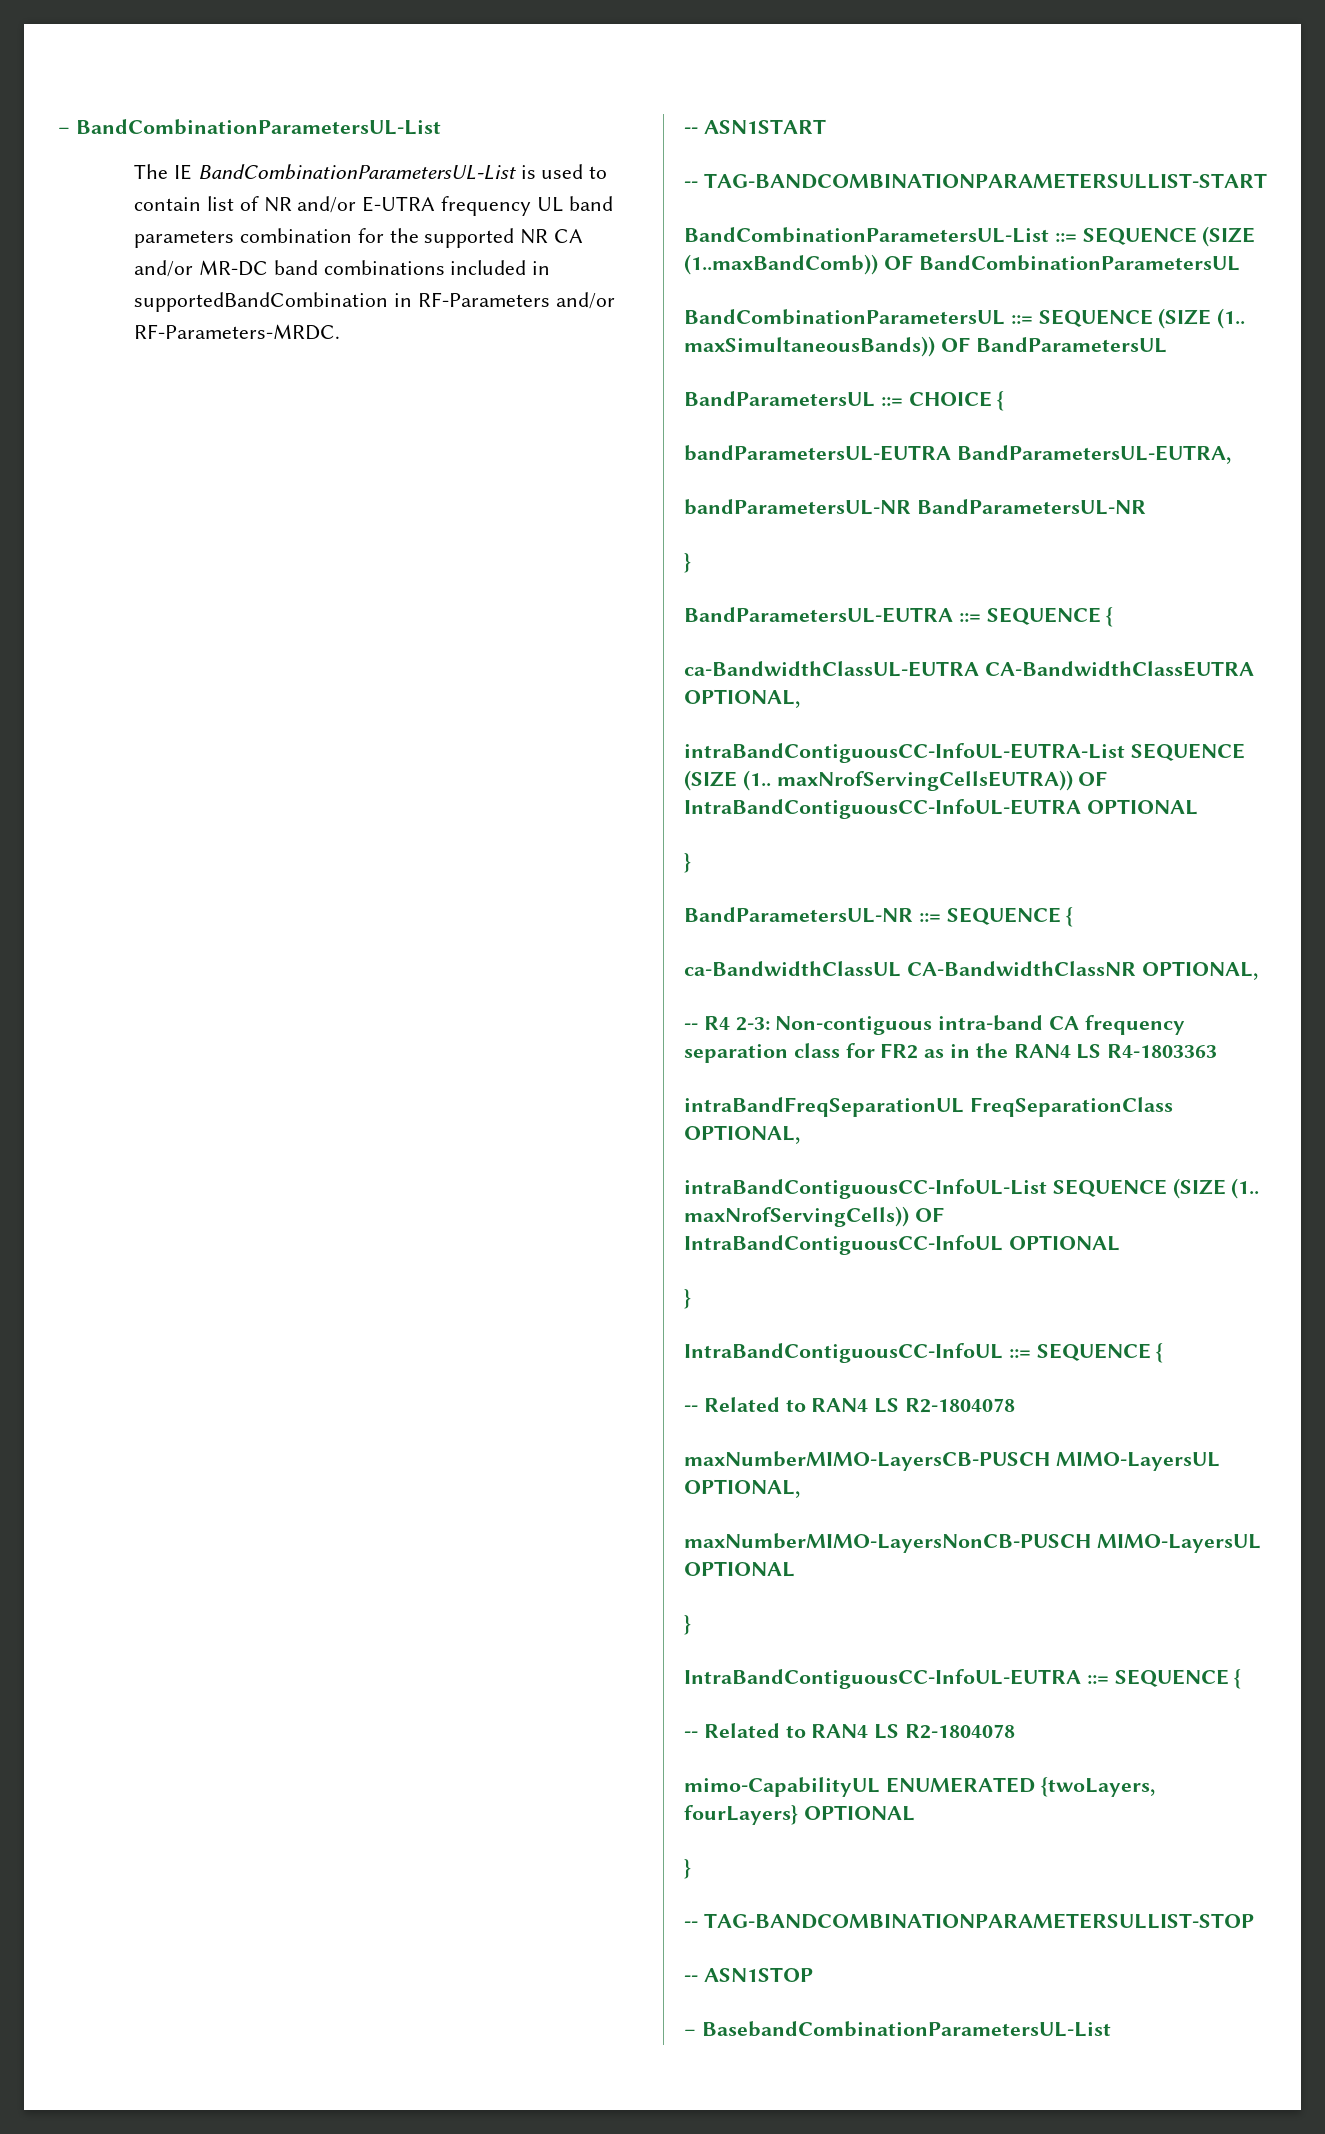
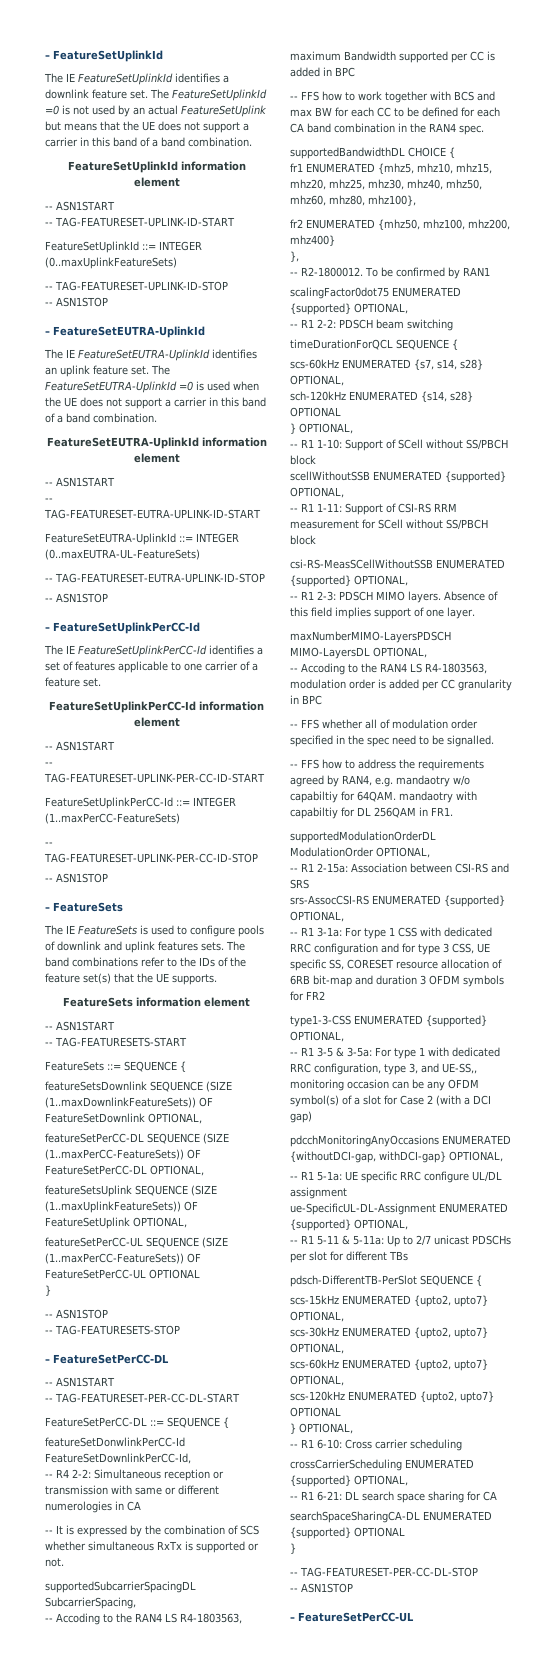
[58,119,441,135] [134,164,608,180] [134,196,613,216] [134,228,583,248] [134,260,551,277] [134,292,615,312] [134,324,341,340] [684,119,826,134] [684,173,1267,189] [684,226,1256,247] [684,254,1240,275] [684,308,1246,329] [684,336,1167,357] [684,391,1005,411] [684,445,1231,464] [684,499,1146,515] [684,553,691,573] [684,607,1114,627] [684,661,1254,677] [684,689,800,708] [684,743,1245,763] [684,770,1108,791] [684,799,1198,819] [684,853,691,873] [684,907,1074,927] [684,961,1258,980] [684,1015,1185,1035] [684,1043,1218,1063] [684,1097,1173,1117] [684,1125,800,1144] [684,1178,1260,1199] [684,1206,944,1227] [684,1235,1120,1255] [684,1289,691,1309] [684,1343,1164,1363] [684,1397,1016,1413] [684,1451,1220,1471] [684,1479,800,1498] [684,1533,1261,1553] [684,1561,795,1577] [684,1615,691,1635] [684,1669,1242,1689] [684,1723,1016,1739] [684,1777,1155,1797] [684,1805,915,1825] [684,1859,691,1879] [684,1913,1254,1929] [684,1967,813,1982] [684,2021,1111,2037] – BandCombinationParametersUL-List // The IE BandCombinationParametersUL-List is used to contain list of NR and/or E-UTRA frequency UL band parameters combination for the supported NR CA and/or MR-DC band combinations included in supportedBandCombination in RF-Parameters and/or RF-Parameters-MRDC. // -- ASN1START // -- TAG-BANDCOMBINATIONPARAMETERSULLIST-START // BandCombinationParametersUL-List ::= SEQUENCE (SIZE (1..maxBandComb)) OF BandCombinationParametersUL // BandCombinationParametersUL ::= SEQUENCE (SIZE (1.. maxSimultaneousBands)) OF BandParametersUL // BandParametersUL ::= CHOICE { // bandParametersUL-EUTRA BandParametersUL-EUTRA, // bandParametersUL-NR BandParametersUL-NR // } // BandParametersUL-EUTRA ::= SEQUENCE { // ca-BandwidthClassUL-EUTRA CA-BandwidthClassEUTRA OPTIONAL, // intraBandContiguousCC-InfoUL-EUTRA-List SEQUENCE (SIZE (1.. maxNrofServingCellsEUTRA)) OF IntraBandContiguousCC-InfoUL-EUTRA OPTIONAL // } // BandParametersUL-NR ::= SEQUENCE { // ca-BandwidthClassUL CA-BandwidthClassNR OPTIONAL, // -- R4 2-3: Non-contiguous intra-band CA frequency separation class for FR2 as in the RAN4 LS R4-1803363 // intraBandFreqSeparationUL FreqSeparationClass OPTIONAL, // intraBandContiguousCC-InfoUL-List SEQUENCE (SIZE (1.. maxNrofServingCells)) OF IntraBandContiguousCC-InfoUL OPTIONAL // } // IntraBandContiguousCC-InfoUL ::= SEQUENCE { // -- Related to RAN4 LS R2-1804078 // maxNumberMIMO-LayersCB-PUSCH MIMO-LayersUL OPTIONAL, // maxNumberMIMO-LayersNonCB-PUSCH MIMO-LayersUL OPTIONAL // } // IntraBandContiguousCC-InfoUL-EUTRA ::= SEQUENCE { // -- Related to RAN4 LS R2-1804078 // mimo-CapabilityUL ENUMERATED {twoLayers, fourLayers} OPTIONAL // } // -- TAG-BANDCOMBINATIONPARAMETERSULLIST-STOP // -- ASN1STOP // – BasebandCombinationParametersUL-List -> [45,50,163,62] [44,73,229,85] [45,89,267,101] [45,105,267,117] [45,121,249,133] [45,137,252,147] [67,161,246,173] [133,177,180,187] [45,201,115,211] [45,217,235,227] [45,241,202,253] [45,257,177,269] [45,281,228,291] [45,297,108,307] [45,326,205,338] [44,349,257,361] [45,365,170,377] [45,381,259,393] [45,397,266,409] [45,413,157,423] [46,437,267,449] [133,453,180,463] [45,477,115,487] [45,498,53,502] [44,509,261,519] [45,533,239,545] [45,549,200,560] [45,573,265,583] [45,593,108,603] [45,622,200,634] [44,645,263,657] [45,661,258,673] [45,677,101,687] [49,701,264,713] [133,717,180,727] [45,741,115,751] [45,762,53,766] [44,773,265,783] [45,797,236,809] [45,813,180,824] [45,842,53,846] [44,853,258,863] [45,873,108,883] [45,902,123,912] [44,925,264,937] [45,941,245,953] [45,957,246,967] [45,973,217,985] [63,997,250,1007] [45,1021,115,1031] [45,1037,187,1047] [45,1061,186,1072] [45,1081,232,1092] [45,1097,213,1108] [45,1113,202,1124] [45,1133,229,1144] [45,1149,201,1160] [45,1165,204,1176] [45,1185,217,1197] [45,1201,198,1213] [45,1217,187,1229] [45,1237,228,1248] [45,1253,201,1264] [45,1269,200,1279] [45,1285,51,1296] [45,1309,108,1319] [45,1325,180,1335] [45,1354,169,1364] [45,1377,115,1387] [45,1393,240,1403] [45,1417,229,1428] [45,1437,185,1447] [45,1453,191,1464] [45,1469,224,1481] [45,1485,219,1495] [45,1501,141,1513] [45,1525,259,1537] [45,1541,259,1553] [45,1558,64,1567] [45,1581,196,1593] [45,1597,136,1609] [45,1613,242,1625] [290,51,495,63] [290,67,355,77] [290,91,495,103] [290,107,500,117] [290,123,484,135] [290,147,455,159] [290,163,492,174] [290,179,482,190] [290,195,416,206] [290,219,510,230] [290,235,335,246] [290,251,299,262] [290,267,490,279] [290,287,461,299] [290,303,408,315] [290,319,453,331] [290,339,458,350] [290,359,483,370] [290,375,344,386] [290,391,473,402] [290,407,341,417] [290,423,353,434] [290,439,508,451] [290,455,316,465] [290,471,506,483] [290,487,344,498] [290,503,457,515] [290,519,488,530] [290,535,316,545] [290,559,505,569] [290,575,408,587] [290,591,498,603] [290,607,475,619] [290,631,451,643] [290,647,427,659] [290,663,487,675] [290,679,512,691] [290,695,322,705] [290,719,478,729] [290,735,494,747] [290,759,484,771] [290,775,470,787] [290,791,477,803] [290,807,453,819] [290,831,436,843] [290,847,430,858] [290,863,509,873] [290,879,309,889] [290,895,505,907] [290,911,344,922] [290,927,492,939] [290,943,490,955] [290,959,502,971] [290,975,504,987] [290,991,325,1001] [290,1015,487,1027] [290,1031,344,1042] [290,1047,500,1059] [290,1063,477,1075] [290,1079,479,1091] [290,1095,491,1107] [290,1111,312,1123] [290,1135,511,1147] [290,1151,503,1163] [290,1171,502,1183] [290,1187,347,1199] [290,1203,508,1215] [290,1219,408,1231] [290,1235,511,1247] [290,1251,408,1263] [290,1275,482,1287] [290,1295,488,1307] [290,1311,344,1322] [290,1327,488,1339] [290,1343,344,1354] [290,1359,488,1371] [290,1375,344,1386] [290,1391,494,1403] [290,1407,341,1417] [290,1423,353,1434] [290,1439,462,1451] [290,1459,474,1471] [290,1475,408,1487] [290,1491,497,1503] [290,1511,492,1523] [290,1527,405,1539] [290,1543,296,1554] [290,1567,478,1577] [290,1583,353,1593] [290,1612,414,1622] – FeatureSetUplinkId // The IE FeatureSetUplinkId identifies a downlink feature set. The FeatureSetUplinkId =0 is not used by an actual FeatureSetUplink but means that the UE does not support a carrier in this band of a band combination. // FeatureSetUplinkId information element // -- ASN1START // -- TAG-FEATURESET-UPLINK-ID-START // FeatureSetUplinkId ::= INTEGER (0..maxUplinkFeatureSets) // -- TAG-FEATURESET-UPLINK-ID-STOP // -- ASN1STOP // – FeatureSetEUTRA-UplinkId // The IE FeatureSetEUTRA-UplinkId identifies an uplink feature set. The FeatureSetEUTRA-UplinkId =0 is used when the UE does not support a carrier in this band of a band combination. // FeatureSetEUTRA-UplinkId information element // -- ASN1START // -- TAG-FEATURESET-EUTRA-UPLINK-ID-START // FeatureSetEUTRA-UplinkId ::= INTEGER (0..maxEUTRA-UL-FeatureSets) // -- TAG-FEATURESET-EUTRA-UPLINK-ID-STOP // -- ASN1STOP // – FeatureSetUplinkPerCC-Id // The IE FeatureSetUplinkPerCC-Id identifies a set of features applicable to one carrier of a feature set. // FeatureSetUplinkPerCC-Id information element // -- ASN1START // -- TAG-FEATURESET-UPLINK-PER-CC-ID-START // FeatureSetUplinkPerCC-Id ::= INTEGER (1..maxPerCC-FeatureSets) // -- TAG-FEATURESET-UPLINK-PER-CC-ID-STOP // -- ASN1STOP // – FeatureSets // The IE FeatureSets is used to configure pools of downlink and uplink features sets. The band combinations refer to the IDs of the feature set(s) that the UE supports. // FeatureSets information element // -- ASN1START // -- TAG-FEATURESETS-START // FeatureSets ::= SEQUENCE { // featureSetsDownlink SEQUENCE (SIZE (1..maxDownlinkFeatureSets)) OF FeatureSetDownlink OPTIONAL, // featureSetPerCC-DL SEQUENCE (SIZE (1..maxPerCC-FeatureSets)) OF FeatureSetPerCC-DL OPTIONAL, // featureSetsUplink SEQUENCE (SIZE (1..maxUplinkFeatureSets)) OF FeatureSetUplink OPTIONAL, // featureSetPerCC-UL SEQUENCE (SIZE (1..maxPerCC-FeatureSets)) OF FeatureSetPerCC-UL OPTIONAL // } // -- ASN1STOP // -- TAG-FEATURESETS-STOP // – FeatureSetPerCC-DL // -- ASN1START // -- TAG-FEATURESET-PER-CC-DL-START // FeatureSetPerCC-DL ::= SEQUENCE { // featureSetDonwlinkPerCC-Id FeatureSetDownlinkPerCC-Id, // -- R4 2-2: Simultaneous reception or transmission with same or different numerologies in CA // -- It is expressed by the combination of SCS whether simultaneous RxTx is supported or not. // supportedSubcarrierSpacingDL SubcarrierSpacing, // -- Accoding to the RAN4 LS R4-1803563, maximum Bandwidth supported per CC is added in BPC // -- FFS how to work together with BCS and max BW for each CC to be defined for each CA band combination in the RAN4 spec. // supportedBandwidthDL CHOICE { // fr1 ENUMERATED {mhz5, mhz10, mhz15, mhz20, mhz25, mhz30, mhz40, mhz50, mhz60, mhz80, mhz100}, // fr2 ENUMERATED {mhz50, mhz100, mhz200, mhz400} // }, // -- R2-1800012. To be confirmed by RAN1 // scalingFactor0dot75 ENUMERATED {supported} OPTIONAL, // -- R1 2-2: PDSCH beam switching // timeDurationForQCL SEQUENCE { // scs-60kHz ENUMERATED {s7, s14, s28} OPTIONAL, // sch-120kHz ENUMERATED {s14, s28} OPTIONAL // } OPTIONAL, // -- R1 1-10: Support of SCell without SS/PBCH block // scellWithoutSSB ENUMERATED {supported} OPTIONAL, // -- R1 1-11: Support of CSI-RS RRM measurement for SCell without SS/PBCH block // csi-RS-MeasSCellWithoutSSB ENUMERATED {supported} OPTIONAL, // -- R1 2-3: PDSCH MIMO layers. Absence of this field implies support of one layer. // maxNumberMIMO-LayersPDSCH MIMO-LayersDL OPTIONAL, // -- Accoding to the RAN4 LS R4-1803563, modulation order is added per CC granularity in BPC // -- FFS whether all of modulation order specified in the spec need to be signalled. // -- FFS how to address the requirements agreed by RAN4, e.g. mandaotry w/o capabiltiy for 64QAM. mandaotry with capabiltiy for DL 256QAM in FR1. // supportedModulationOrderDL ModulationOrder OPTIONAL, // -- R1 2-15a: Association between CSI-RS and SRS // srs-AssocCSI-RS ENUMERATED {supported} OPTIONAL, // -- R1 3-1a: For type 1 CSS with dedicated RRC configuration and for type 3 CSS, UE specific SS, CORESET resource allocation of 6RB bit-map and duration 3 OFDM symbols for FR2 // type1-3-CSS ENUMERATED {supported} OPTIONAL, // -- R1 3-5 & 3-5a: For type 1 with dedicated RRC configuration, type 3, and UE-SS,, monitoring occasion can be any OFDM symbol(s) of a slot for Case 2 (with a DCI gap) // pdcchMonitoringAnyOccasions ENUMERATED {withoutDCI-gap, withDCI-gap} OPTIONAL, // -- R1 5-1a: UE specific RRC configure UL/DL assignment // ue-SpecificUL-DL-Assignment ENUMERATED {supported} OPTIONAL, // -- R1 5-11 & 5-11a: Up to 2/7 unicast PDSCHs per slot for different TBs // pdsch-DifferentTB-PerSlot SEQUENCE { // scs-15kHz ENUMERATED {upto2, upto7} OPTIONAL, // scs-30kHz ENUMERATED {upto2, upto7} OPTIONAL, // scs-60kHz ENUMERATED {upto2, upto7} OPTIONAL, // scs-120kHz ENUMERATED {upto2, upto7} OPTIONAL // } OPTIONAL, // -- R1 6-10: Cross carrier scheduling // crossCarrierScheduling ENUMERATED {supported} OPTIONAL, // -- R1 6-21: DL search space sharing for CA // searchSpaceSharingCA-DL ENUMERATED {supported} OPTIONAL // } // -- TAG-FEATURESET-PER-CC-DL-STOP // -- ASN1STOP // – FeatureSetPerCC-UL

